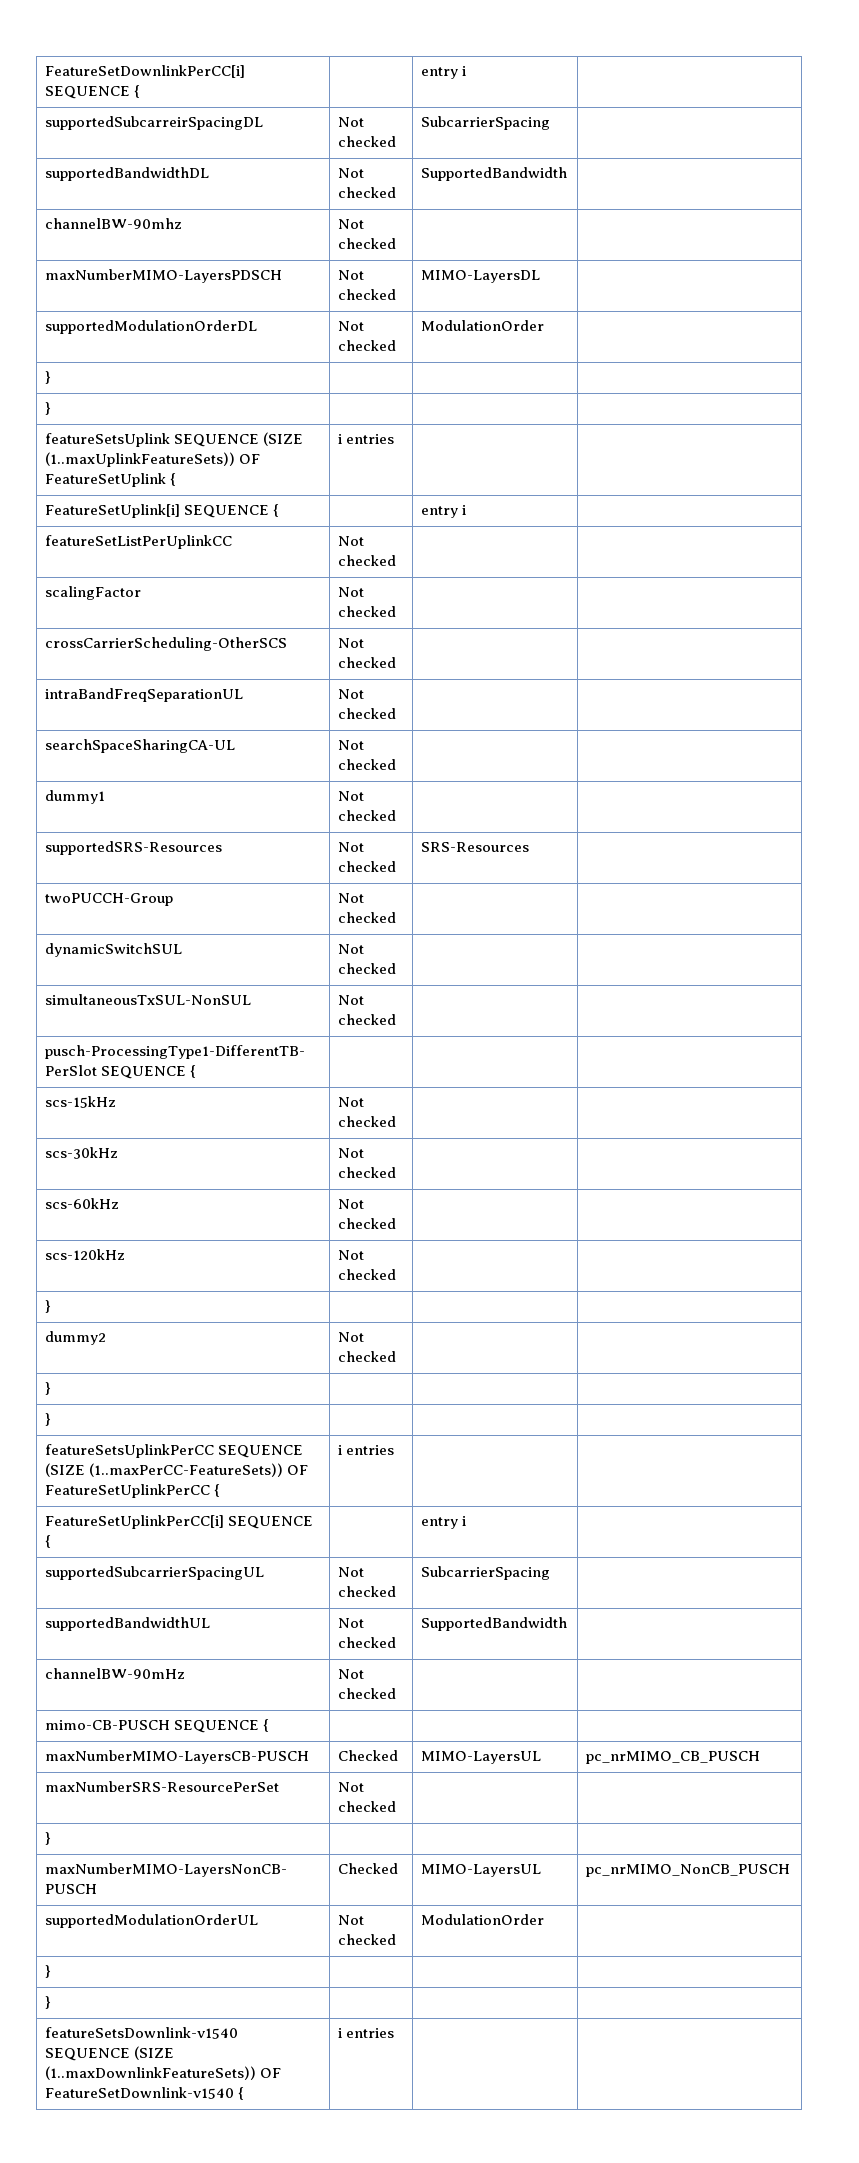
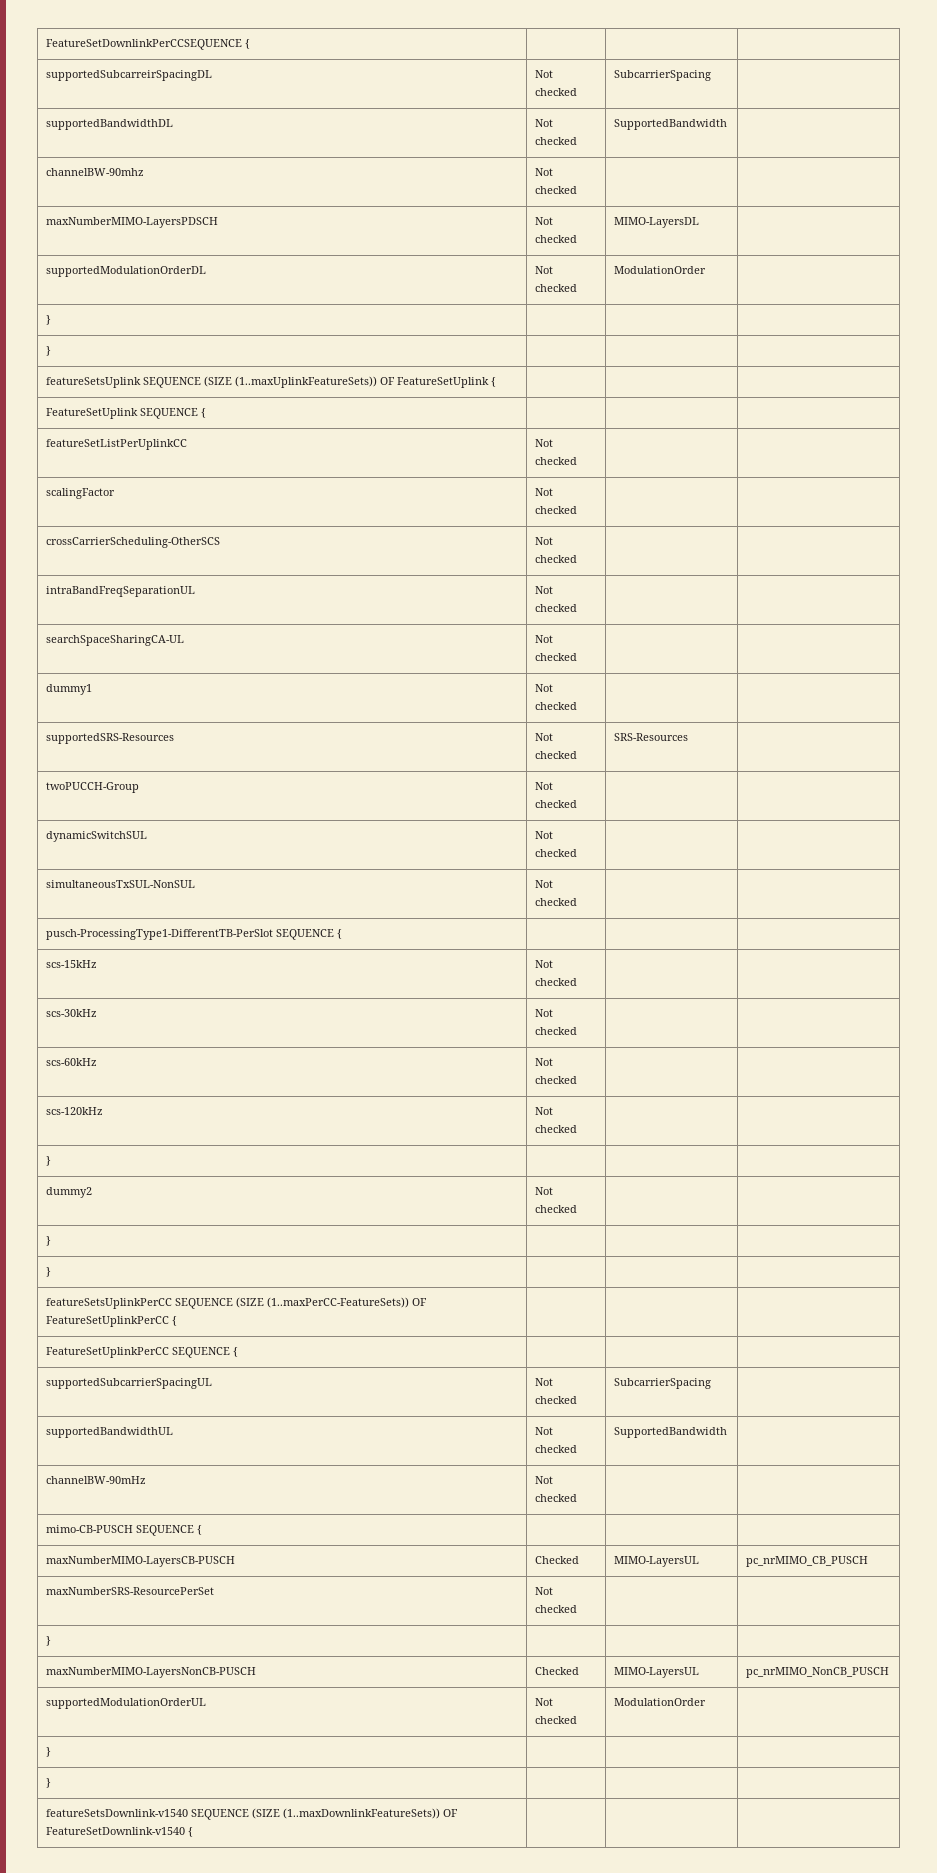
[45,65,246,78] [45,85,141,99] [421,66,467,79] FeatureSetDownlinkPerCC[i] SEQUENCE { | | entry i -> [45,39,250,50] FeatureSetDownlinkPerCCSEQUENCE { | |
[338,434,395,444] [45,504,280,518] [421,505,467,518] i entries | | // FeatureSetUplink[i] SEQUENCE { | | entry i -> [45,408,206,419] | | // FeatureSetUplink SEQUENCE { | |
[338,1445,395,1455] [45,1515,314,1529] [45,1535,52,1548] [421,1516,467,1529] i entries | | // FeatureSetUplinkPerCC[i] SEQUENCE { | | entry i -> [45,1347,238,1358] | | // FeatureSetUplinkPerCC SEQUENCE { | |
[338,2028,395,2038] i entries -> (193, 1832) none

